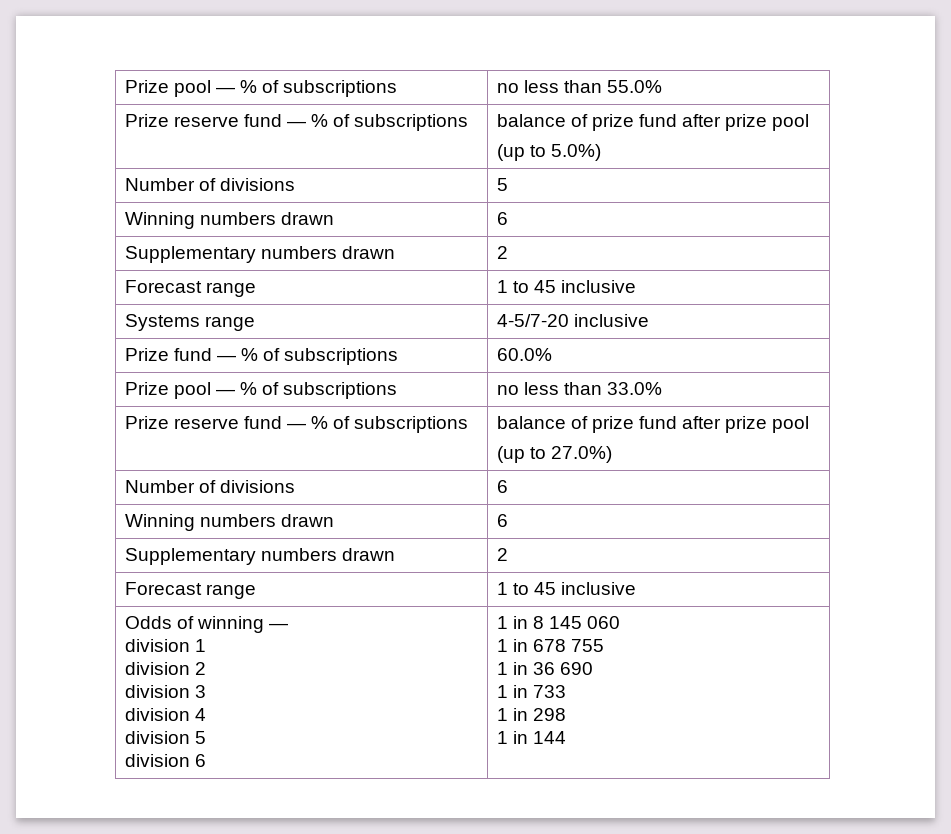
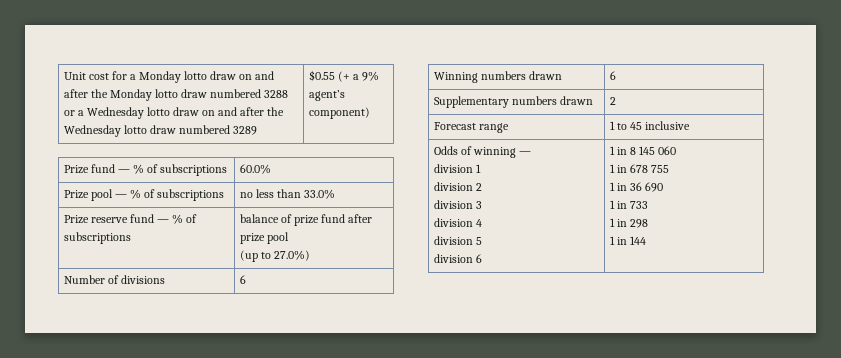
[124,80,398,97] [496,80,662,93] [124,114,469,131] [496,114,810,131] [496,144,601,161] [124,178,295,191] [496,178,508,191] [124,212,334,229] [496,212,508,225] [124,246,395,263] [496,246,508,259] [124,280,256,297] [496,280,636,293] [124,314,255,331] [496,314,649,327] Prize pool — % of subscriptions | no less than 55.0% // Prize reserve fund — % of subscriptions | balance of prize fund after prize pool // (up to 5.0%) // Number of divisions | 5 // Winning numbers drawn | 6 // Supplementary numbers drawn | 2 // Forecast range | 1 to 45 inclusive // Systems range | 4-5/7-20 inclusive -> [63,71,275,83] [63,89,289,101] [63,107,285,119] [63,125,257,137] [308,70,379,82] [308,90,345,101] [308,107,370,119] Unit cost for a Monday lotto draw on and after the Monday lotto draw numbered 3288 or a Wednesday lotto draw on and after the Wednesday lotto draw numbered 3289 | $0.55 (+ a 9% agent’s component)

